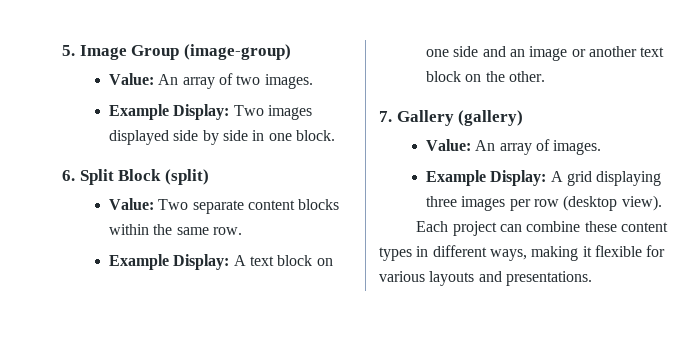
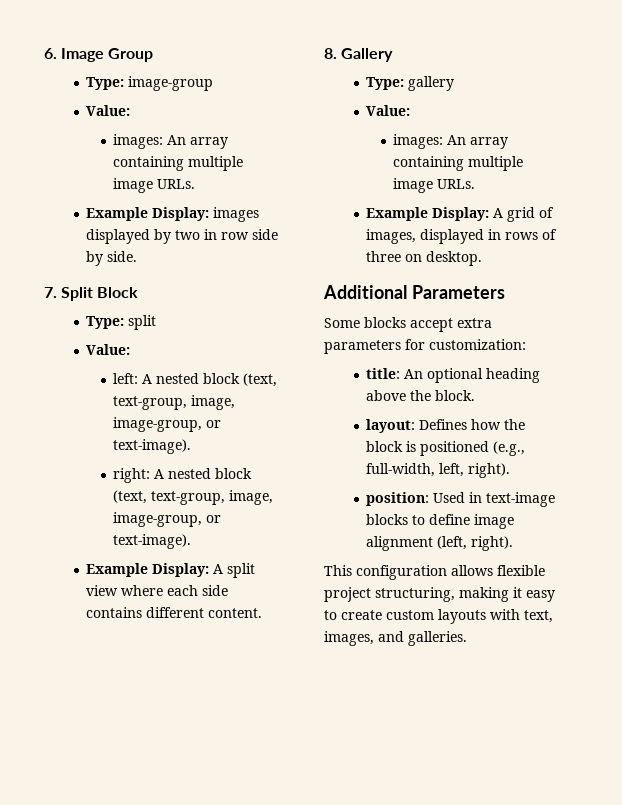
[62,45,75,56] 5. -> [44,48,57,59] 6.
[183,44,291,60] [108,73,313,89] [108,104,264,120] (image-group) // Value: An array of two images. // Example Display: Two -> [86,76,214,91] [86,105,131,116] [113,134,229,149] [113,156,244,171] [113,178,196,193] [86,207,210,221] // Type: image-group // Value: // images: An array containing multiple image URLs. // Example Display:
[173,130,335,145] [62,170,75,181] side by side in one block. // 6. -> [154,229,279,244] [86,251,138,266] [44,287,57,298] by two in row side by side. // 7.
[164,169,209,185] [108,198,340,214] [108,224,242,235] [108,254,333,270] [425,46,665,61] [425,71,545,82] [379,111,392,122] (split) // Value: Two separate content blocks within the same row. // Example Display: A text block on one side and an image or another text block on the other. // 7. -> [86,315,157,330] [86,344,131,355] [113,373,278,387] [113,395,236,410] [113,417,222,432] [113,439,192,454] [113,468,253,483] [113,490,274,505] [113,512,222,527] [113,534,192,549] [86,563,256,578] [86,585,229,596] [86,607,263,618] [324,48,337,59] // Type: split // Value: // left: A nested block (text, text-group, image, image-group, or text-image). // right: A nested block (text, text-group, image, image-group, or text-image). // Example Display: A split view where each side contains different content. // 8.
[458,110,524,126] [425,139,602,155] (gallery) // Value: An array of images. -> [366,76,455,91] [366,105,411,116] [393,134,509,149] [393,156,524,171] [393,178,476,193] // Type: gallery // Value: // images: An array containing multiple image URLs.
[596,171,662,186] [425,195,662,211] [416,221,669,236] [379,245,666,261] [379,271,592,286] displaying three images per row (desktop view). // Each project can combine these content types in different ways, making it flexible for various layouts and presentations. -> [539,207,555,218] [366,229,558,244] [366,251,483,266] [323,285,505,299] [324,317,492,332] [324,339,526,354] [366,368,541,383] [366,390,476,401] [366,419,526,433] [366,441,526,456] [366,463,511,478] [366,492,556,507] [366,514,515,529] [366,536,514,551] [324,565,545,580] [324,587,555,602] [324,609,553,624] [324,631,467,646] of images, displayed in rows of three on desktop. // Additional Parameters // Some blocks accept extra parameters for customization: // title: An optional heading above the block. // layout: Defines how the block is positioned (e.g., full-width, left, right). // position: Used in text-image blocks to define image alignment (left, right). // This configuration allows flexible project structuring, making it easy to create custom layouts with text, images, and galleries.

